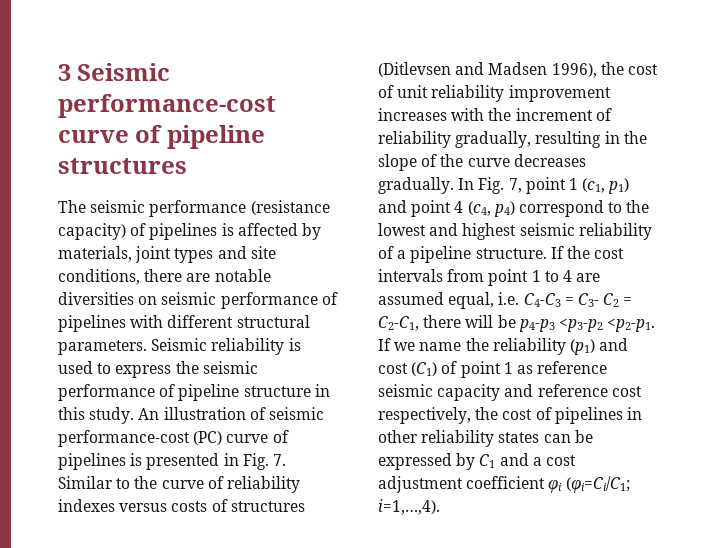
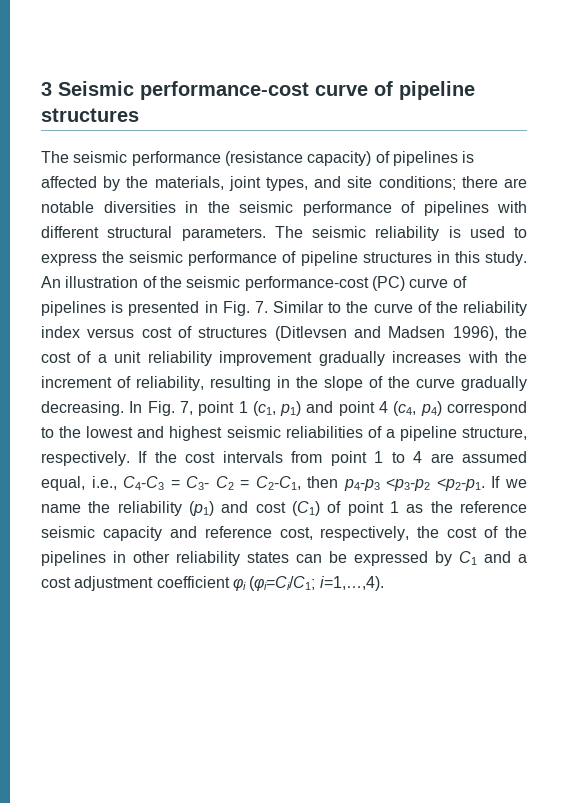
(321, 231) none -> [126,176,149,188] the
[174,248,214,263] types -> [266,177,308,191] types,
[58,269,140,285] conditions, -> [378,176,456,190] conditions;
[138,296,158,305] on -> [185,201,230,213] in the
[151,338,208,351] Seismic -> [274,226,366,238] The seismic
[243,386,311,397] structure -> [362,252,432,263] structures
(266, 413) none -> [159,276,182,288] the
[226,476,300,493] [58,499,208,512] reliability indexes versus costs -> [435,301,528,316] [41,326,172,338] the reliability index versus cost
(394, 91) none -> [97,354,107,363] a
(611, 93) none -> [318,351,385,366] gradually
[378,131,532,148] reliability gradually, -> [136,376,204,391] reliability,
[513,154,586,167] [378,177,454,194] decreases gradually. -> [461,376,527,391] [41,401,124,416] gradually decreasing.
[578,223,652,240] reliability -> [285,426,363,438] reliabilities
[475,248,547,259] structure. -> [462,427,528,440] [41,451,130,466] structure, respectively.
[498,292,520,305] i.e. -> [91,476,117,490] i.e.,
[423,315,516,328] there will be -> [307,476,339,488] then
(533, 369) none -> [430,501,453,513] the
[611,386,642,397] cost -> [279,527,313,540] cost,
(552, 413) none -> [505,526,528,538] the

